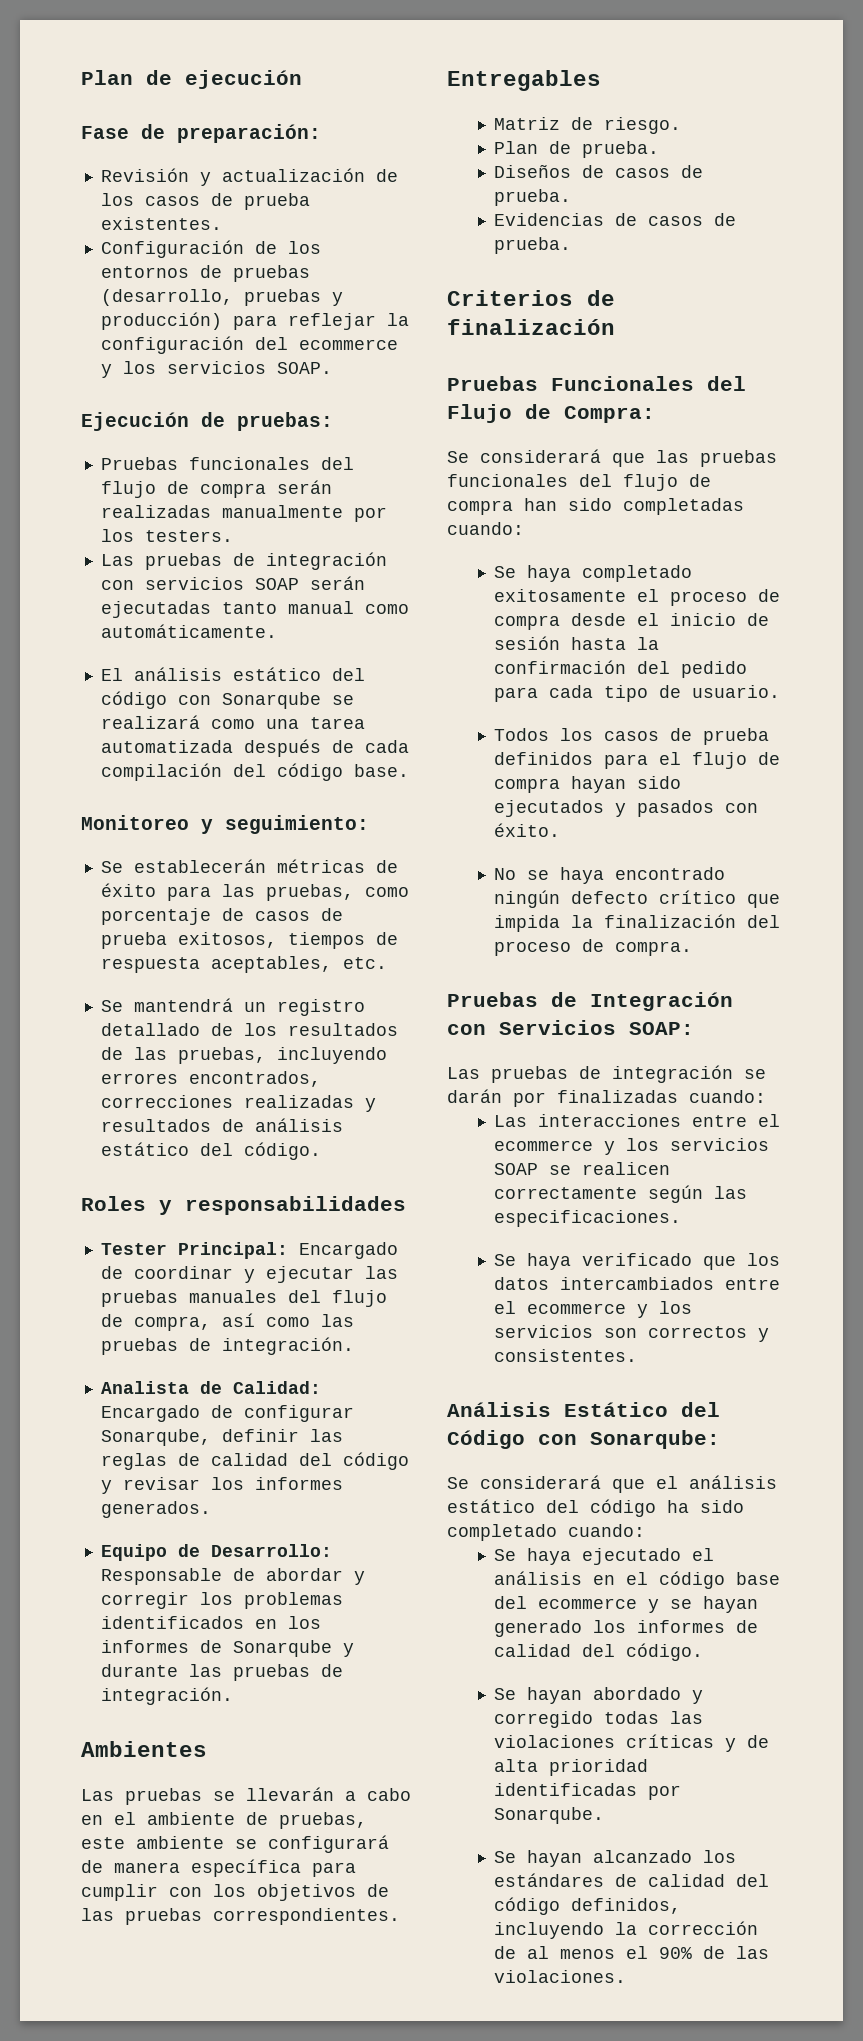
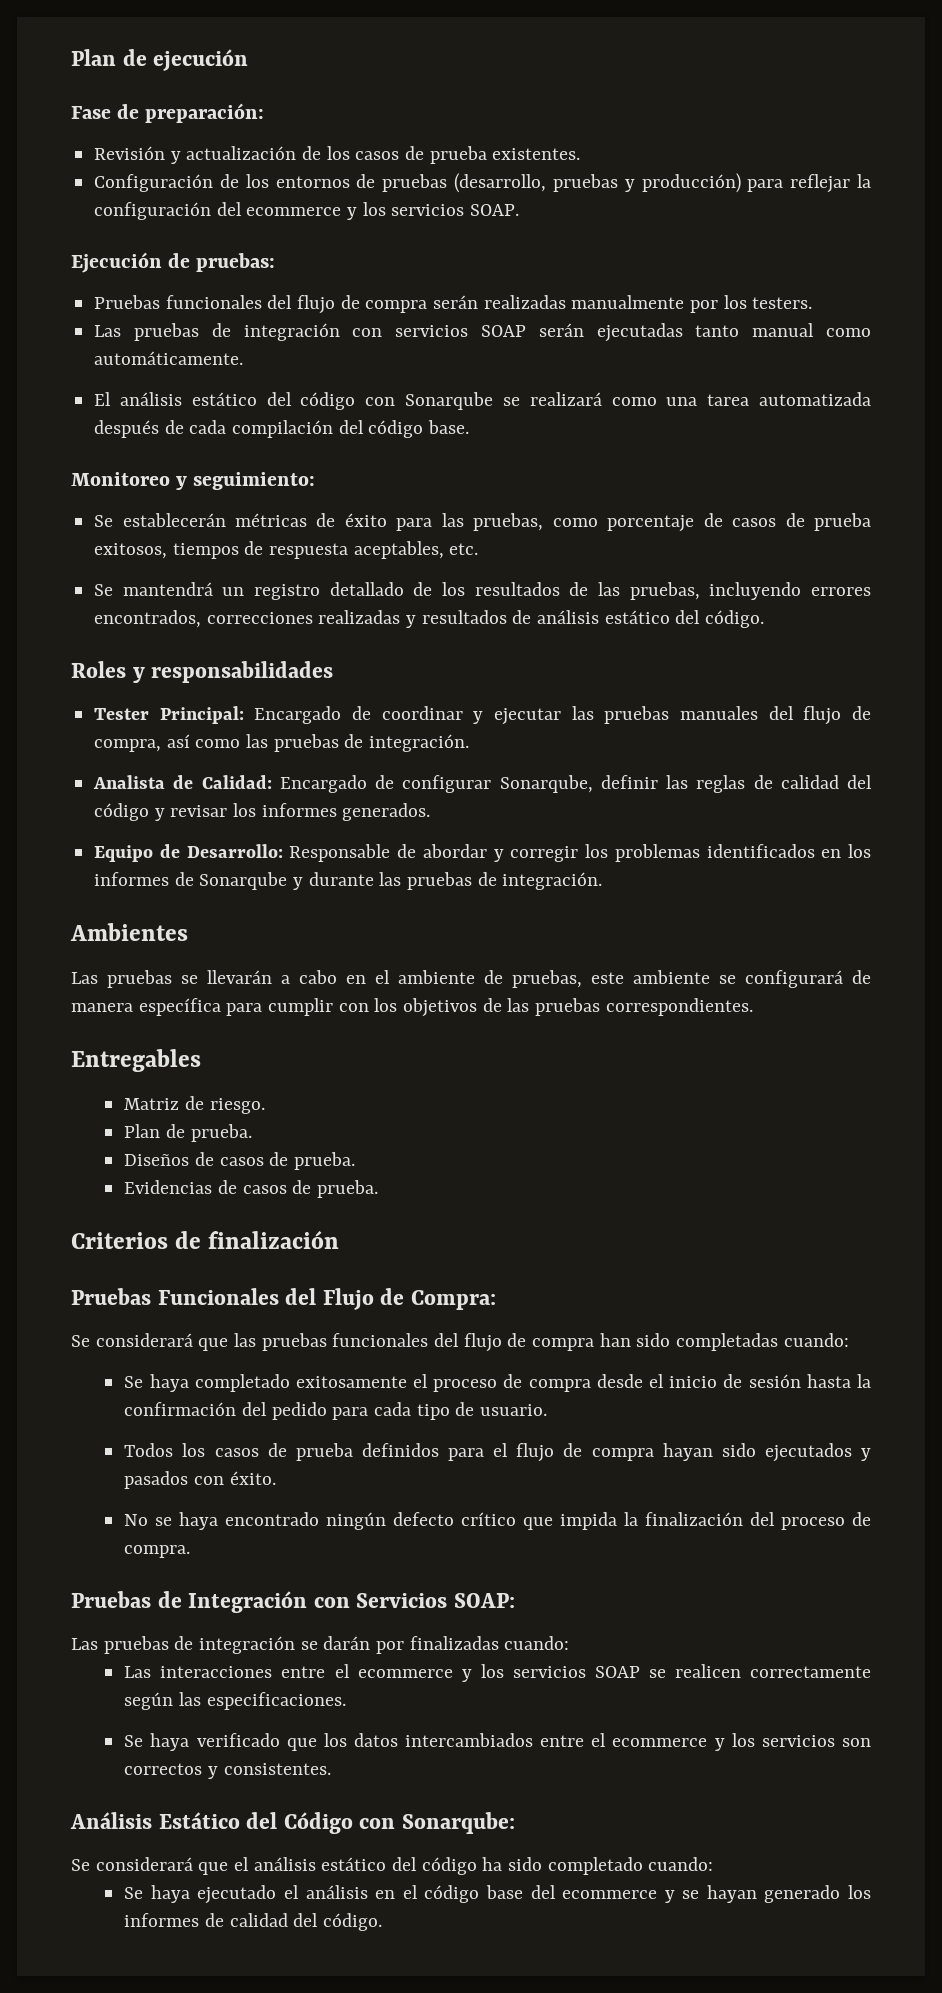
[493,1687,703,1704] [493,1711,703,1728] [493,1734,769,1752] [493,1759,648,1776] [493,1783,681,1800] [493,1807,604,1824] [493,1850,736,1867] [493,1873,769,1887] [493,1897,681,1915] [493,1921,758,1939] [493,1946,769,1959] [493,1970,626,1983] // Se hayan abordado y corregido todas las violaciones críticas y de alta prioridad identificadas por Sonarqube. // Se hayan alcanzado los estándares de calidad del código definidos, incluyendo la corrección de al menos el 90% de las violaciones. -> (383, 1922) none

